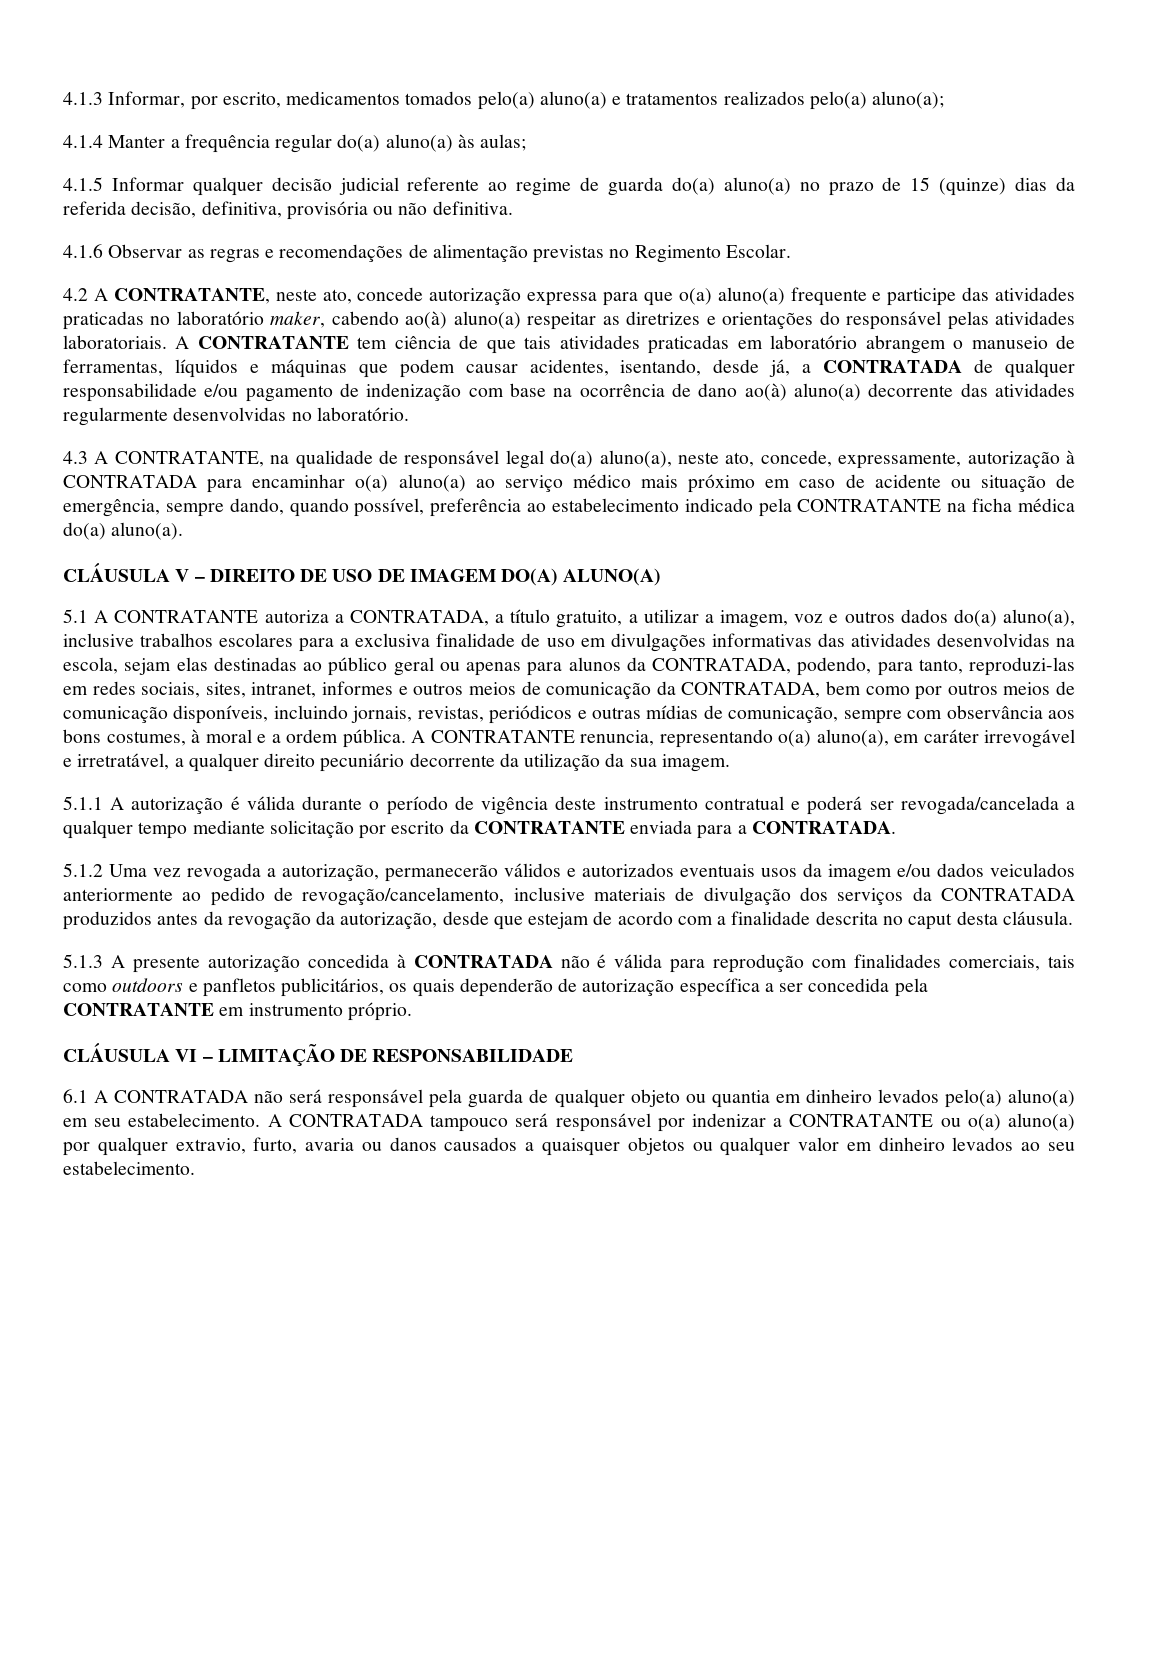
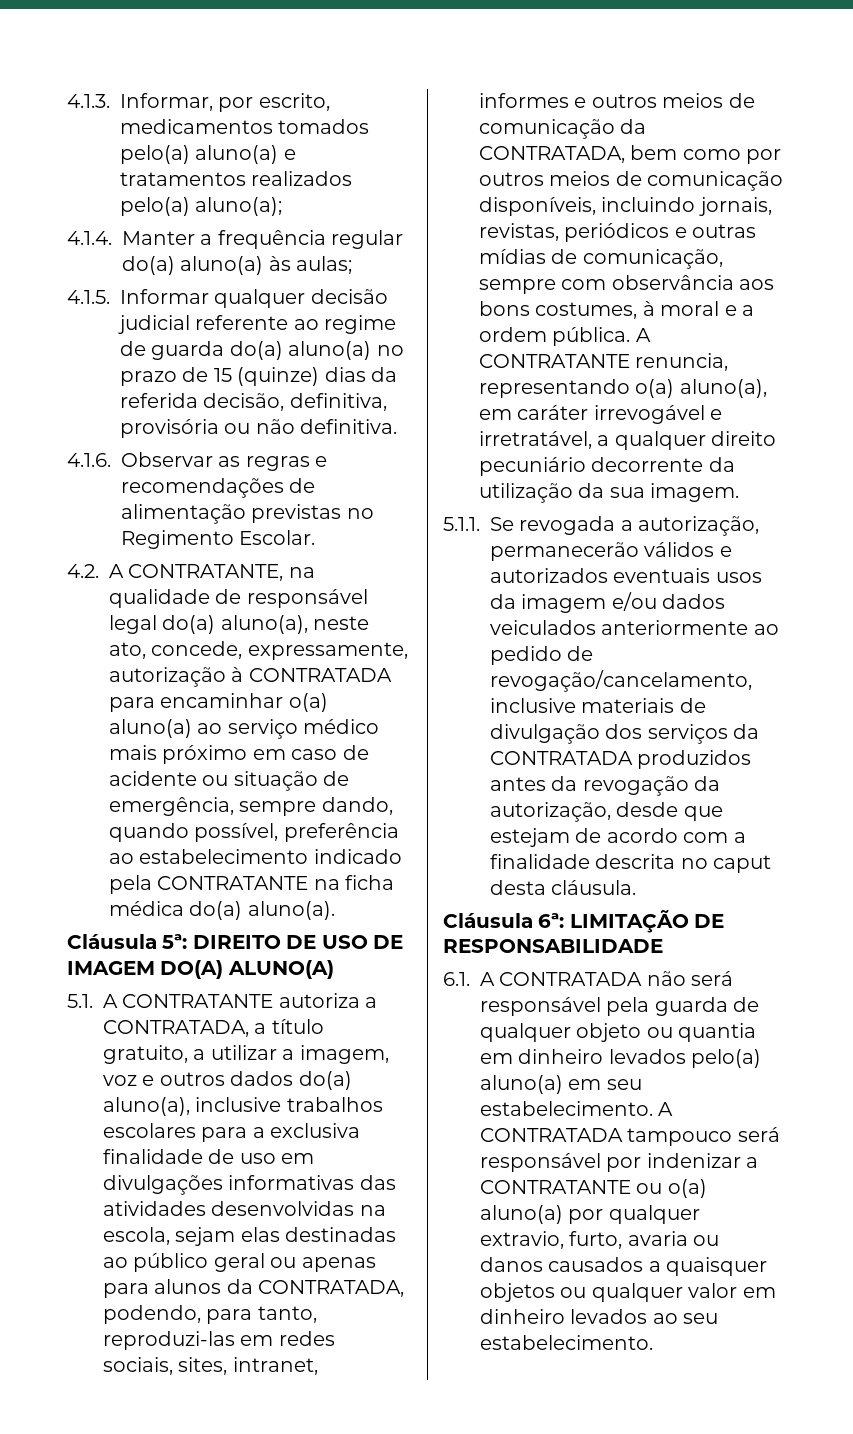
[63,92,103,105] 4.1.3 -> [67,94,110,108] 4.1.3.
[63,135,103,148] 4.1.4 -> [67,231,112,245] 4.1.4.
[63,177,103,191] 4.1.5 -> [67,290,110,304] 4.1.5.
[63,244,103,258] 4.1.6 -> [67,453,111,467] 4.1.6.
[63,287,1075,306] [63,311,1075,330] [63,335,1075,354] [63,359,1075,378] [63,383,1076,402] [63,407,409,426] [63,451,88,464] 4.2 A CONTRATANTE, neste ato, concede autorização expressa para que o(a) aluno(a) frequente e participe das atividades praticadas no laboratório maker, cabendo ao(à) aluno(a) respeitar as diretrizes e orientações do responsável pelas atividades laboratoriais. A CONTRATANTE tem ciência de que tais atividades praticadas em laboratório abrangem o manuseio de ferramentas, líquidos e máquinas que podem causar acidentes, isentando, desde já, a CONTRATADA de qualquer responsabilidade e/ou pagamento de indenização com base na ocorrência de dano ao(à) aluno(a) decorrente das atividades regularmente desenvolvidas no laboratório. // 4.3 -> [67,564,99,578] 4.2.
[63,563,205,582] CLÁUSULA V – -> [67,934,188,949] Cláusula 5ª:
[63,609,88,623] 5.1 -> [67,994,93,1008] 5.1.
[63,796,1076,815] [63,820,896,839] [63,863,181,877] 5.1.1 A autorização é válida durante o período de vigência deste instrumento contratual e poderá ser revogada/cancelada a qualquer tempo mediante solicitação por escrito da CONTRATANTE enviada para a CONTRATADA. // 5.1.2 Uma vez -> [443,517,514,531] 5.1.1. Se
[63,954,1075,973] [63,978,928,997] [63,1002,412,1021] [63,1043,213,1062] 5.1.3 A presente autorização concedida à CONTRATADA não é válida para reprodução com finalidades comerciais, tais como outdoors e panfletos publicitários, os quais dependerão de autorização específica a ser concedida pela CONTRATANTE em instrumento próprio. // CLÁUSULA VI – -> [443,913,565,928] Cláusula 6ª:
[63,1089,88,1103] 6.1 -> [443,972,470,986] 6.1.

